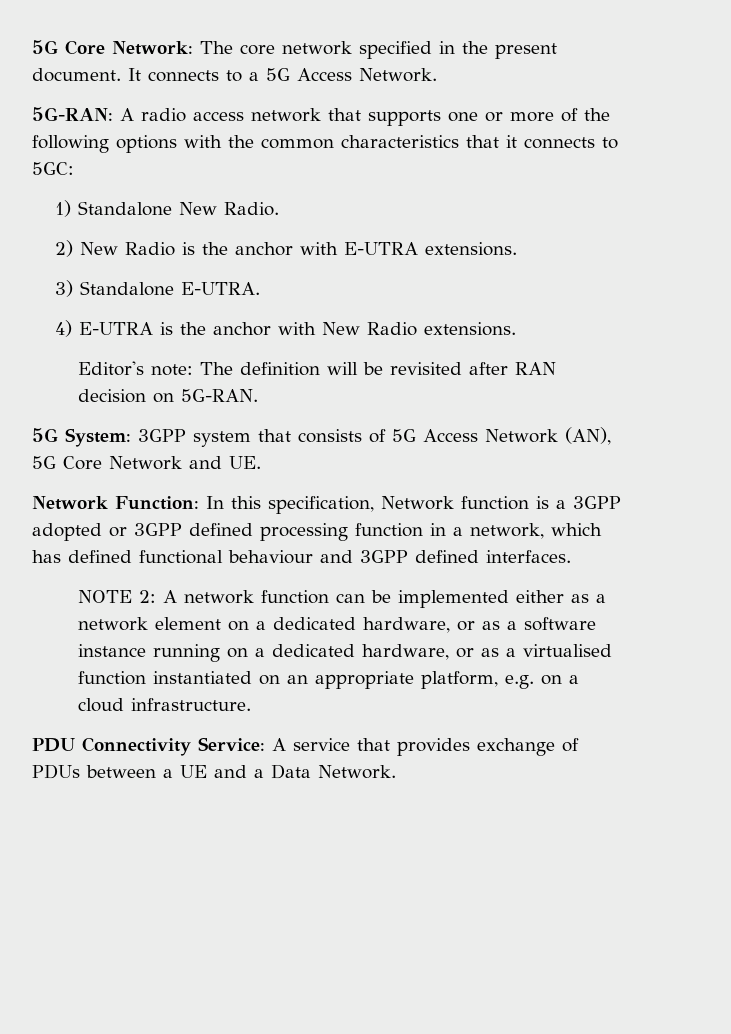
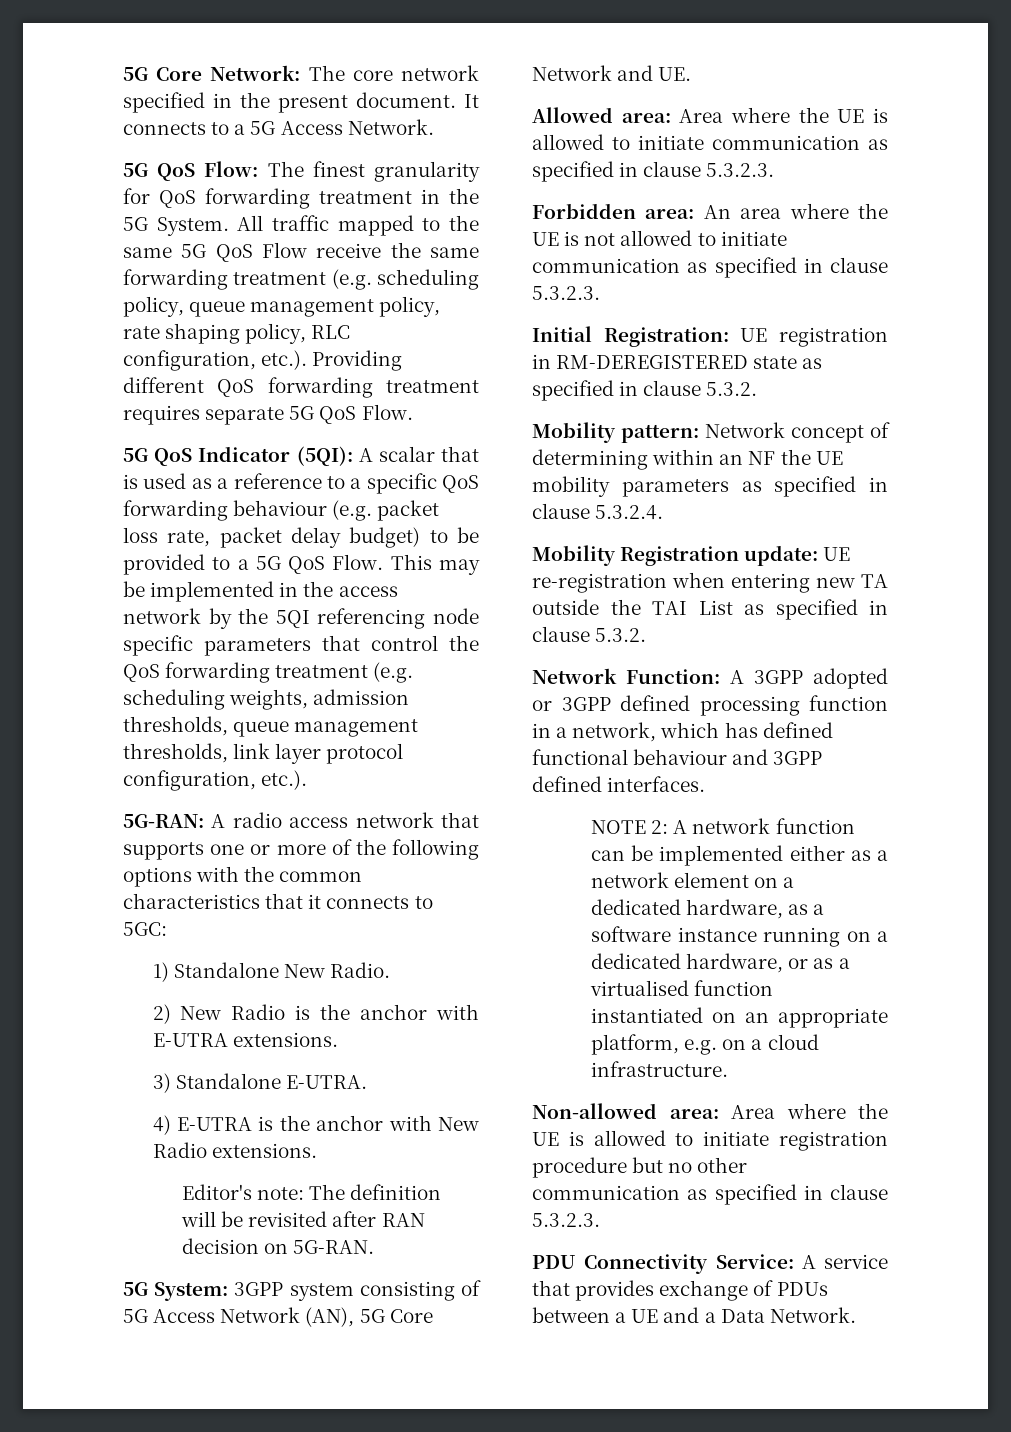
(437, 75) none -> [123,161,481,182] [123,188,479,209] [123,215,480,236] [123,242,479,262] [123,269,479,290] [123,296,441,317] [123,323,351,344] [123,350,403,371] [123,377,479,398] [123,404,413,425] [123,446,479,466] [123,473,479,494] [123,500,440,521] [123,527,479,548] [123,554,480,575] [123,581,398,602] [123,608,479,629] [123,635,479,656] [123,662,414,683] [123,689,410,710] [123,716,419,737] [123,743,404,764] [123,770,308,791] // 5G QoS Flow: The finest granularity for QoS forwarding treatment in the 5G System. All traffic mapped to the same 5G QoS Flow receive the same forwarding treatment (e.g. scheduling policy, queue management policy, rate shaping policy, RLC configuration, etc.). Providing different QoS forwarding treatment requires separate 5G QoS Flow. // 5G QoS Indicator (5QI): A scalar that is used as a reference to a specific QoS forwarding behaviour (e.g. packet loss rate, packet delay budget) to be provided to a 5G QoS Flow. This may be implemented in the access network by the 5QI referencing node specific parameters that control the QoS forwarding treatment (e.g. scheduling weights, admission thresholds, queue management thresholds, link layer protocol configuration, etc.).
[258,429,362,443] that consists -> [359,1281,455,1301] consisting
[32,496,566,514] Network Function: In this specification, Network function is a -> [532,107,888,123] [532,134,888,150] [532,161,775,182] [532,203,888,219] [532,230,787,246] [532,257,888,278] [532,286,600,300] [532,326,888,347] [532,354,823,369] [532,380,758,401] [532,422,890,443] [532,449,843,470] [532,476,888,497] [532,503,664,520] [532,545,851,566] [532,572,888,593] [532,599,888,620] [532,626,647,642] [532,668,744,684] Allowed area: Area where the UE is allowed to initiate communication as specified in clause 5.3.2.3. // Forbidden area: An area where the UE is not allowed to initiate communication as specified in clause 5.3.2.3. // Initial Registration: UE registration in RM-DEREGISTERED state as specified in clause 5.3.2. // Mobility pattern: Network concept of determining within an NF the UE mobility parameters as specified in clause 5.3.2.4. // Mobility Registration update: UE re-registration when entering new TA outside the TAI List as specified in clause 5.3.2. // Network Function: A
[456,621,475,631] or -> (784, 909) none
(251, 704) none -> [532,1103,888,1119] [532,1130,888,1151] [532,1157,748,1178] [532,1184,888,1205] [532,1213,600,1227] // Non-allowed area: Area where the UE is allowed to initiate registration procedure but no other communication as specified in clause 5.3.2.3.

